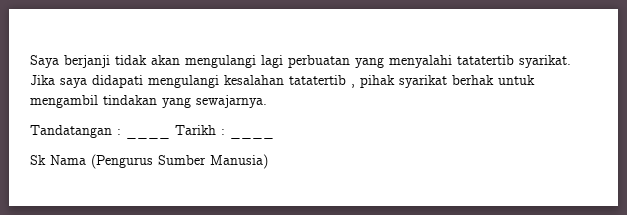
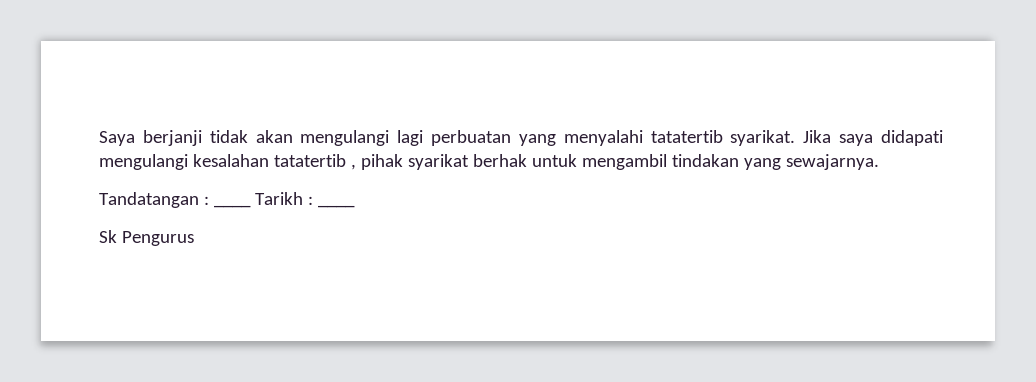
[50,154,268,169] Nama (Pengurus Sumber Manusia) -> [121,231,194,246] Pengurus

